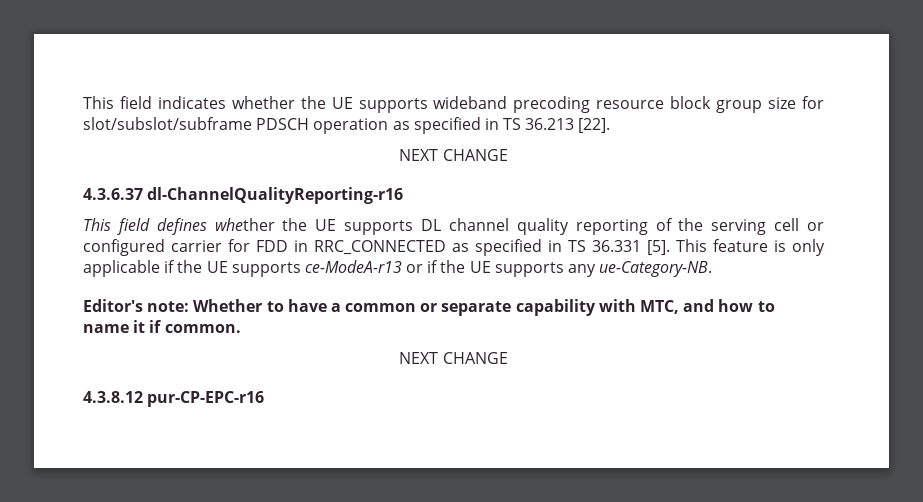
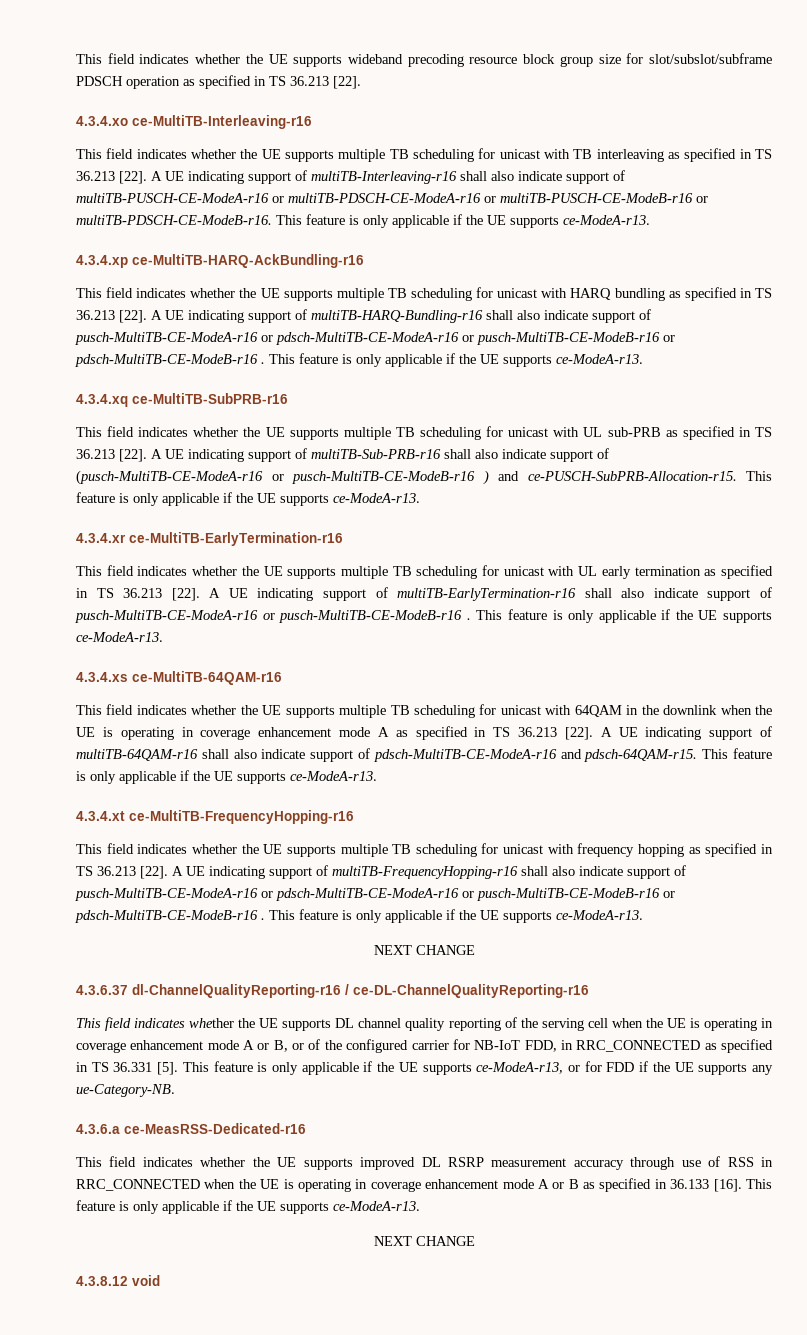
(611, 125) none -> [76,115,312,129] [76,148,773,162] [76,170,625,184] [76,193,708,203] [76,214,650,228] [76,254,364,268] [76,287,772,301] [76,309,651,323] [75,332,675,345] [75,353,643,367] [76,393,288,407] [76,426,772,440] [76,448,609,462] [76,470,772,485] [76,492,420,506] [76,532,343,546] [76,565,773,579] [76,587,772,601] [75,609,773,623] [76,632,163,642] [76,671,282,685] [76,704,773,718] [76,726,773,740] [76,748,772,762] [76,770,377,784] [76,810,354,824] [76,843,773,857] [76,865,686,879] [75,888,675,901] [75,909,643,923] // 4.3.4.xo ce-MultiTB-Interleaving-r16 // This field indicates whether the UE supports multiple TB scheduling for unicast with TB interleaving as specified in TS 36.213 [22]. A UE indicating support of multiTB-Interleaving-r16 shall also indicate support of multiTB-PUSCH-CE-ModeA-r16 or multiTB-PDSCH-CE-ModeA-r16 or multiTB-PUSCH-CE-ModeB-r16 or multiTB-PDSCH-CE-ModeB-r16. This feature is only applicable if the UE supports ce-ModeA-r13. // 4.3.4.xp ce-MultiTB-HARQ-AckBundling-r16 // This field indicates whether the UE supports multiple TB scheduling for unicast with HARQ bundling as specified in TS 36.213 [22]. A UE indicating support of multiTB-HARQ-Bundling-r16 shall also indicate support of pusch-MultiTB-CE-ModeA-r16 or pdsch-MultiTB-CE-ModeA-r16 or pusch-MultiTB-CE-ModeB-r16 or pdsch-MultiTB-CE-ModeB-r16 . This feature is only applicable if the UE supports ce-ModeA-r13. // 4.3.4.xq ce-MultiTB-SubPRB-r16 // This field indicates whether the UE supports multiple TB scheduling for unicast with UL sub-PRB as specified in TS 36.213 [22]. A UE indicating support of multiTB-Sub-PRB-r16 shall also indicate support of (pusch-MultiTB-CE-ModeA-r16 or pusch-MultiTB-CE-ModeB-r16 ) and ce-PUSCH-SubPRB-Allocation-r15. This feature is only applicable if the UE supports ce-ModeA-r13. // 4.3.4.xr ce-MultiTB-EarlyTermination-r16 // This field indicates whether the UE supports multiple TB scheduling for unicast with UL early termination as specified in TS 36.213 [22]. A UE indicating support of multiTB-EarlyTermination-r16 shall also indicate support of pusch-MultiTB-CE-ModeA-r16 or pusch-MultiTB-CE-ModeB-r16 . This feature is only applicable if the UE supports ce-ModeA-r13. // 4.3.4.xs ce-MultiTB-64QAM-r16 // This field indicates whether the UE supports multiple TB scheduling for unicast with 64QAM in the downlink when the UE is operating in coverage enhancement mode A as specified in TS 36.213 [22]. A UE indicating support of multiTB-64QAM-r16 shall also indicate support of pdsch-MultiTB-CE-ModeA-r16 and pdsch-64QAM-r15. This feature is only applicable if the UE supports ce-ModeA-r13. // 4.3.4.xt ce-MultiTB-FrequencyHopping-r16 // This field indicates whether the UE supports multiple TB scheduling for unicast with frequency hopping as specified in TS 36.213 [22]. A UE indicating support of multiTB-FrequencyHopping-r16 shall also indicate support of pusch-MultiTB-CE-ModeA-r16 or pdsch-MultiTB-CE-ModeA-r16 or pusch-MultiTB-CE-ModeB-r16 or pdsch-MultiTB-CE-ModeB-r16 . This feature is only applicable if the UE supports ce-ModeA-r13.
[83,218,207,235] // This field defines -> [345,984,589,998] [76,1017,186,1031] / ce-DL-ChannelQualityReporting-r16 // This field indicates
[807,222,825,231] or -> [611,1018,773,1031] [76,1039,342,1053] when the UE is operating in coverage enhancement mode A or B, or of the
[256,240,288,252] FDD -> [474,1040,557,1052] NB-IoT FDD,
[304,260,424,273] ce-ModeA-r13 or -> [476,1061,635,1074] ce-ModeA-r13, or for FDD
[83,299,775,316] [83,320,241,333] Editor's note: Whether to have a common or separate capability with MTC, and how to name it if common. -> [76,1123,306,1134] [76,1156,773,1170] [76,1178,773,1192] [76,1200,420,1214] 4.3.6.a ce-MeasRSS-Dedicated-r16 // This field indicates whether the UE supports improved DL RSRP measurement accuracy through use of RSS in RRC_CONNECTED when the UE is operating in coverage enhancement mode A or B as specified in 36.133 [16]. This feature is only applicable if the UE supports ce-ModeA-r13.
[147,391,265,407] pur-CP-EPC-r16 -> [132,1275,160,1286] void

